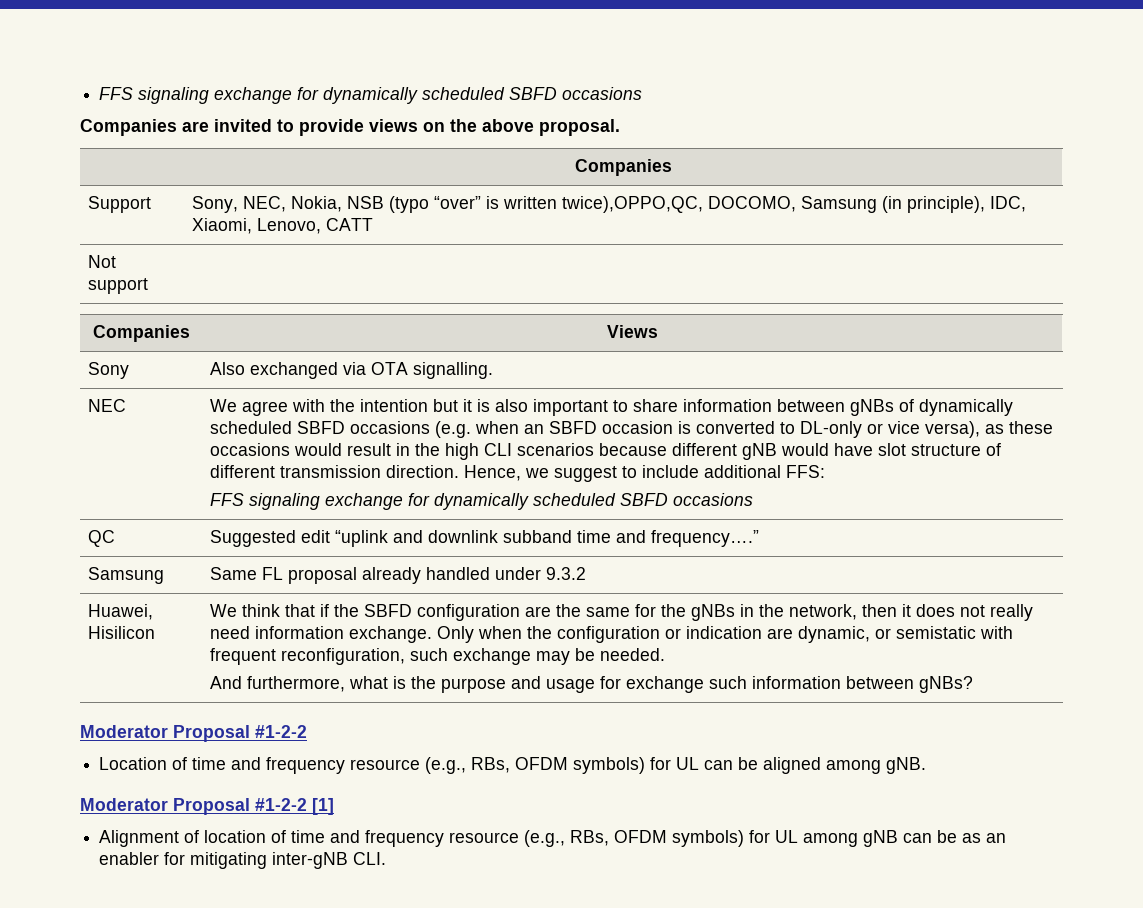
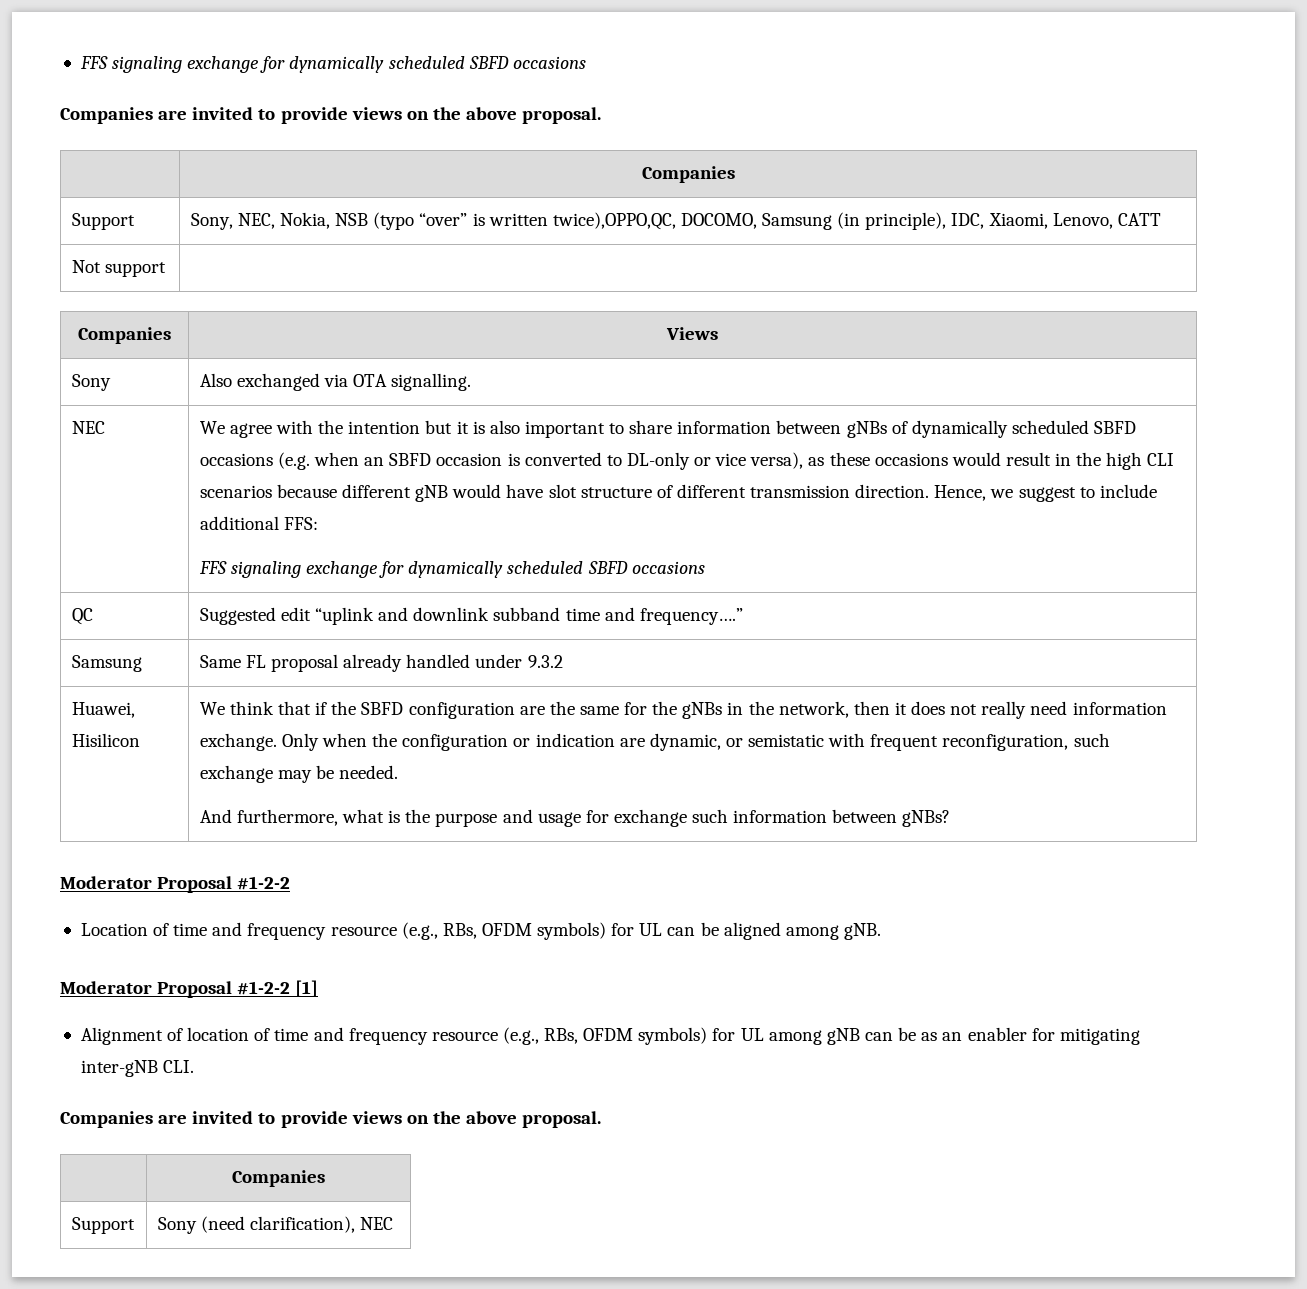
(387, 858) none -> [60,1111,602,1128] [232,1170,325,1187] [71,1217,135,1234] [157,1216,394,1234] // Companies are invited to provide views on the above proposal. // | Companies // Support | Sony (need clarification), NEC

